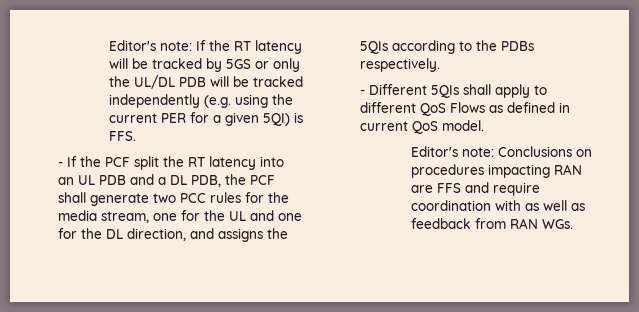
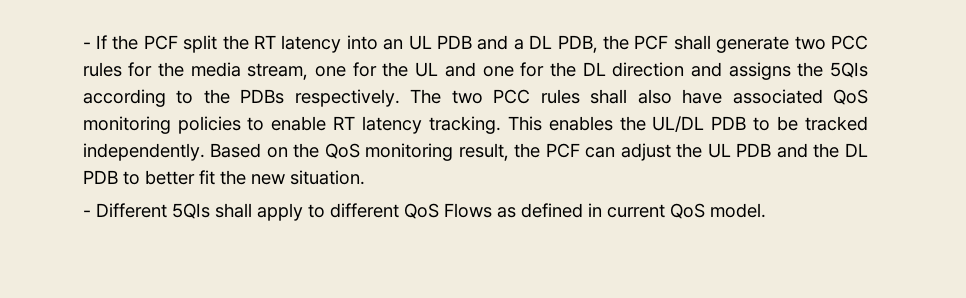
[108,40,302,54] [108,58,300,72] [108,75,303,89] [108,94,293,108] [108,112,303,126] [108,131,136,141] Editor's note: If the RT latency will be tracked by 5GS or only the UL/DL PDB will be tracked independently (e.g. using the current PER for a given 5QI) is FFS. // -> (82, 45) none
[127,228,187,241] direction, -> [612,62,685,77] direction
(441, 65) none -> [410,89,868,105] [82,116,868,134] [82,143,869,161] [82,170,365,185] The two PCC rules shall also have associated QoS monitoring policies to enable RT latency tracking. This enables the UL/DL PDB to be tracked independently. Based on the QoS monitoring result, the PCF can adjust the UL PDB and the DL PDB to better fit the new situation.
[410,146,592,157] [410,164,582,178] [410,182,540,196] [410,200,585,211] [410,218,573,229] // Editor's note: Conclusions on procedures impacting RAN are FFS and require coordination with as well as feedback from RAN WGs. -> (766, 210) none

